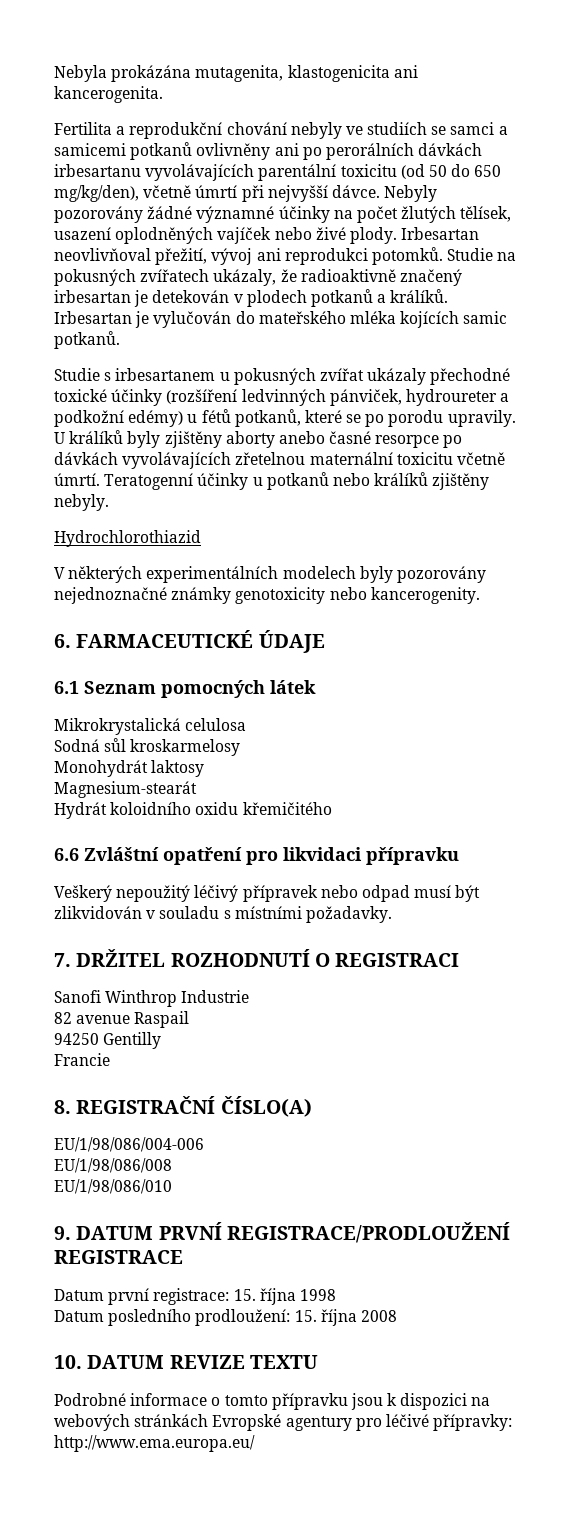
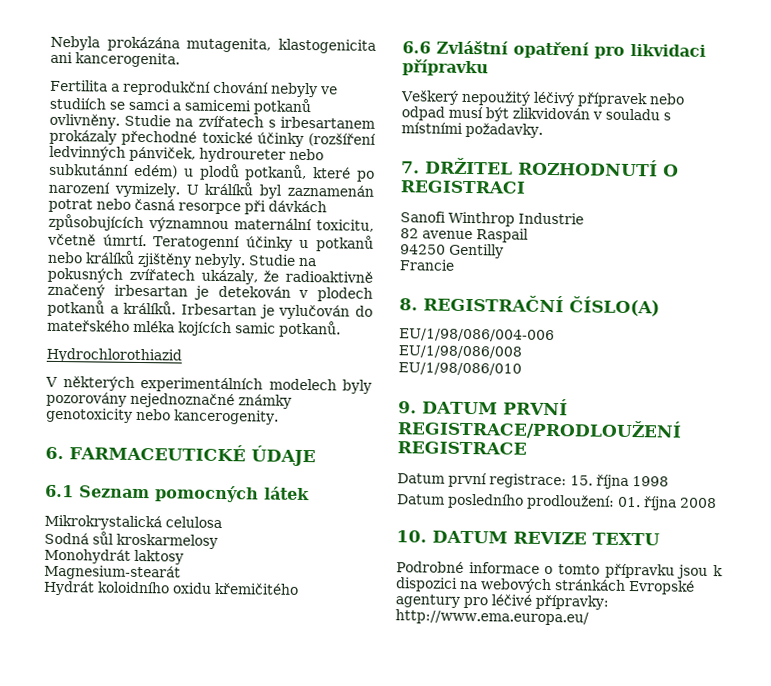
[196,143,483,160] [54,164,502,181] [54,185,438,202] [54,206,512,223] [54,227,480,244] [54,247,443,265] ovlivněny ani po perorálních dávkách irbesartanu vyvolávajících parentální toxicitu (od 50 do 650 mg/kg/den), včetně úmrtí při nejvyšší dávce. Nebyly pozorovány žádné významné účinky na počet žlutých tělísek, usazení oplodněných vajíček nebo živé plody. Irbesartan neovlivňoval přežití, vývoj ani reprodukci potomků. -> [49,113,375,129] [49,129,376,147] [49,145,324,163] [49,163,375,182] [48,181,374,199] [48,198,327,215] [48,213,374,233] [47,233,374,252] [47,250,246,269] ovlivněny. Studie na zvířatech s irbesartanem prokázaly přechodné toxické účinky (rozšíření ledvinných pánviček, hydroureter nebo subkutánní edém) u plodů potkanů, které po narození vymizely. U králíků byl zaznamenán potrat nebo časná resorpce při dávkách způsobujících významnou maternální toxicitu, včetně úmrtí. Teratogenní účinky u potkanů nebo králíků zjištěny nebyly.
[54,368,511,385] [54,389,510,406] [54,409,516,427] [54,430,463,448] [54,452,505,469] [54,472,490,490] [54,494,109,511] // Studie s irbesartanem u pokusných zvířat ukázaly přechodné toxické účinky (rozšíření ledvinných pánviček, hydroureter a podkožní edémy) u fétů potkanů, které se po porodu upravily. U králíků byly zjištěny aborty anebo časné resorpce po dávkách vyvolávajících zřetelnou maternální toxicitu včetně úmrtí. Teratogenní účinky u potkanů nebo králíků zjištěny nebyly. -> (341, 329) none
[294,1310,317,1322] 15. -> [618,496,641,508] 01.

